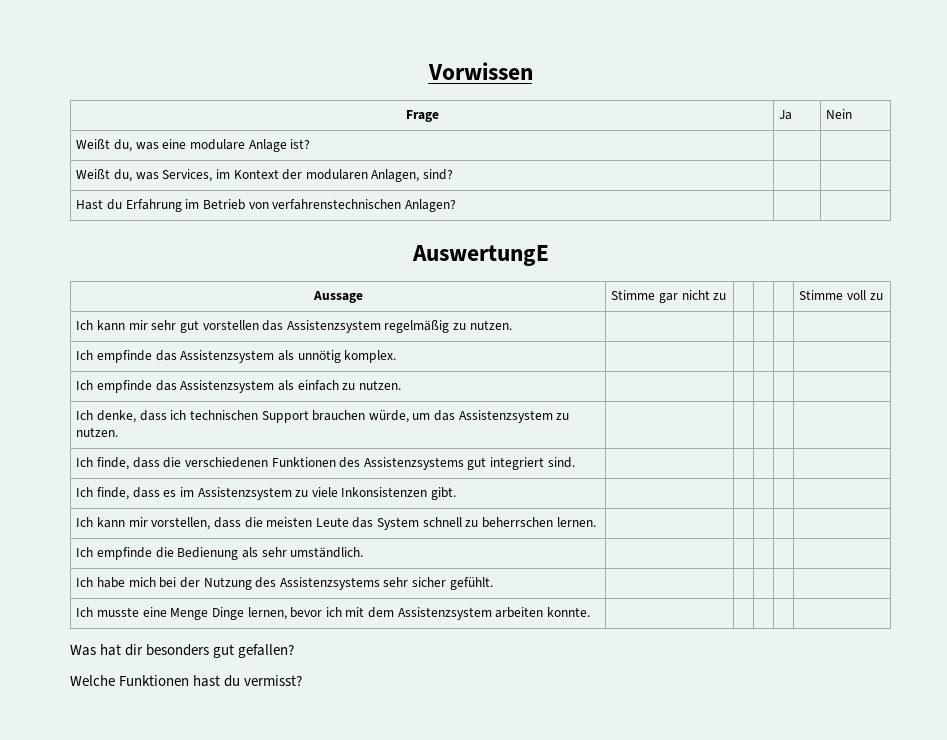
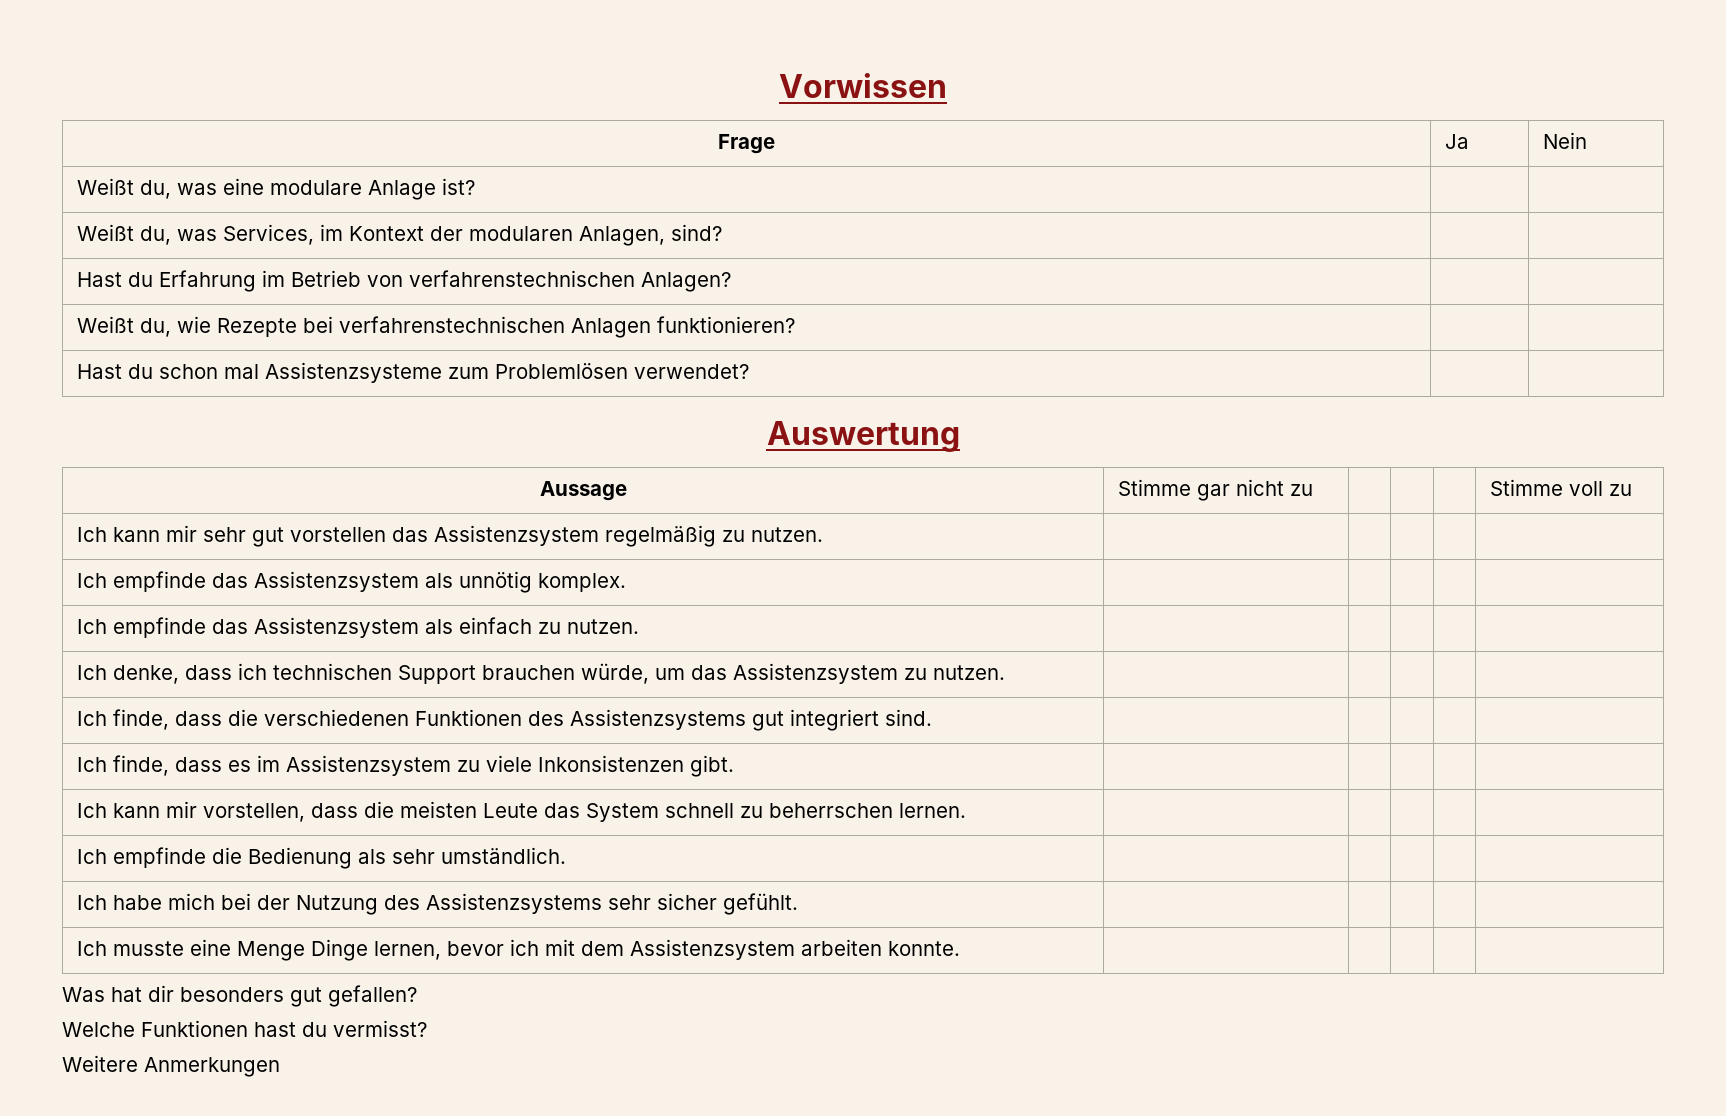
[411,245,549,266] // AuswertungE -> [76,316,795,338] [76,362,749,383] [766,421,960,452] // Weißt du, wie Rezepte bei verfahrenstechnischen Anlagen funktionieren? | | // Hast du schon mal Assistenzsysteme zum Problemlösen verwendet? | | // Auswertung
(303, 680) none -> [62,1055,280,1077] // Weitere Anmerkungen

